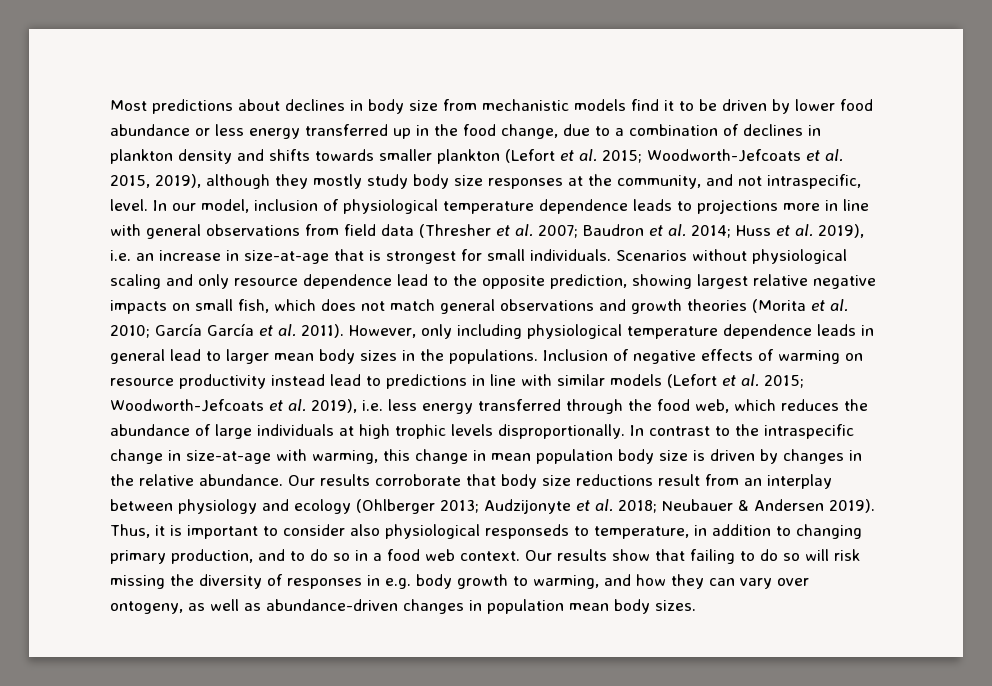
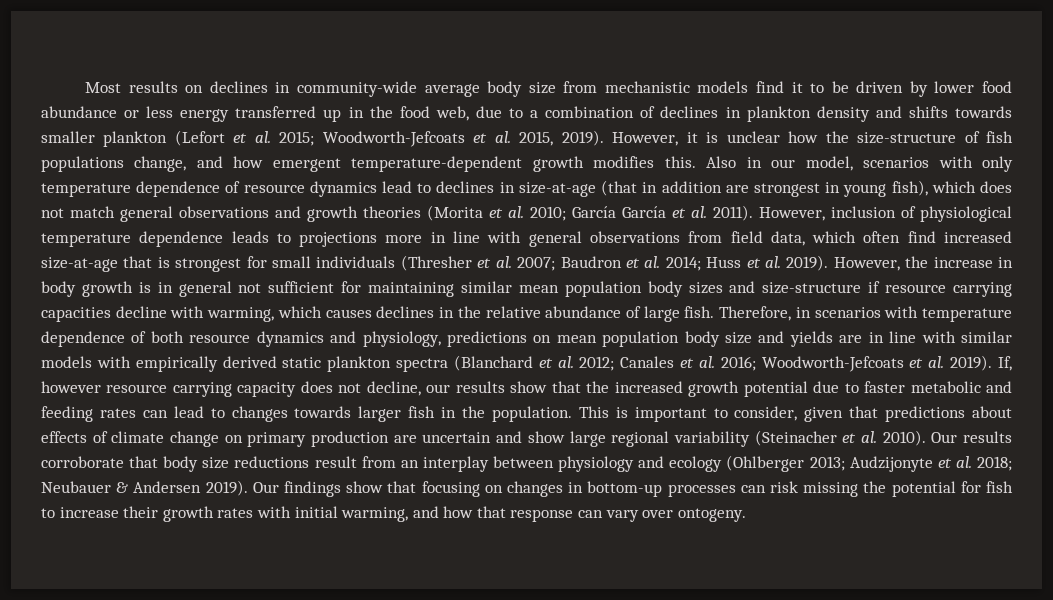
[152,99,363,114] predictions about declines in -> [128,81,480,97] results on declines in community-wide average
[501,124,558,139] change, -> [435,106,469,121] web,
[155,174,861,189] [110,199,869,214] [110,224,864,239] [110,249,847,264] [110,274,876,289] [110,299,269,314] 2019), although they mostly study body size responses at the community, and not intraspecific, level. In our model, inclusion of physiological temperature dependence leads to projections more in line with general observations from field data (Thresher et al. 2007; Baudron et al. 2014; Huss et al. 2019), i.e. an increase in size-at-age that is strongest for small individuals. Scenarios without physiological scaling and only resource dependence lead to the opposite prediction, showing largest relative negative impacts on small fish, -> [561,130,1014,146] [41,156,1014,172] [41,180,928,197] 2019). However, it is unclear how the size-structure of fish populations change, and how emergent temperature-dependent growth modifies this. Also in our model, scenarios with only temperature dependence of resource dynamics lead to declines in size-at-age (that in addition are strongest in young fish),
[421,324,874,339] [110,349,863,364] [110,374,467,389] only including physiological temperature dependence leads in general lead to larger mean body sizes in the populations. Inclusion of negative effects of warming on resource productivity instead lead to predictions -> [831,206,1012,222] [41,231,1012,247] [41,255,1013,272] [41,281,1013,297] [41,306,1012,322] [41,331,863,347] inclusion of physiological temperature dependence leads to projections more in line with general observations from field data, which often find increased size-at-age that is strongest for small individuals (Thresher et al. 2007; Baudron et al. 2014; Huss et al. 2019). However, the increase in body growth is in general not sufficient for maintaining similar mean population body sizes and size-structure if resource carrying capacities decline with warming, which causes declines in the relative abundance of large fish. Therefore, in scenarios with temperature dependence of both resource dynamics and physiology, predictions on mean population body size and yields are
[667,374,804,388] [110,399,868,414] [110,424,854,439] [110,449,862,464] [110,474,283,486] (Lefort et al. 2015; Woodworth-Jefcoats et al. 2019), i.e. less energy transferred through the food web, which reduces the abundance of large individuals at high trophic levels disproportionally. In contrast to the intraspecific change in size-at-age with warming, this change in mean population body size is driven by changes in the relative abundance. -> [96,355,1013,372] [41,381,1013,397] [41,406,1012,422] [41,430,926,447] with empirically derived static plankton spectra (Blanchard et al. 2012; Canales et al. 2016; Woodworth-Jefcoats et al. 2019). If, however resource carrying capacity does not decline, our results show that the increased growth potential due to faster metabolic and feeding rates can lead to changes towards larger fish in the population. This is important to consider, given that predictions about effects of climate change on primary production are uncertain and show large regional variability (Steinacher et al. 2010).
[110,524,862,539] [110,549,860,564] [110,574,528,589] Thus, it is important to consider also physiological responseds to temperature, in addition to changing primary production, and to do so in a food web context. Our results show that failing to do so will risk missing the diversity of responses in e.g. body growth to -> [252,481,1014,497] [41,506,338,522] Our findings show that focusing on changes in bottom-up processes can risk missing the potential for fish to increase their growth rates with initial
[671,574,704,589] they -> [476,506,574,522] that response
[110,599,696,614] ontogeny, as well as abundance-driven changes in population mean body sizes. -> [677,508,746,522] ontogeny.

